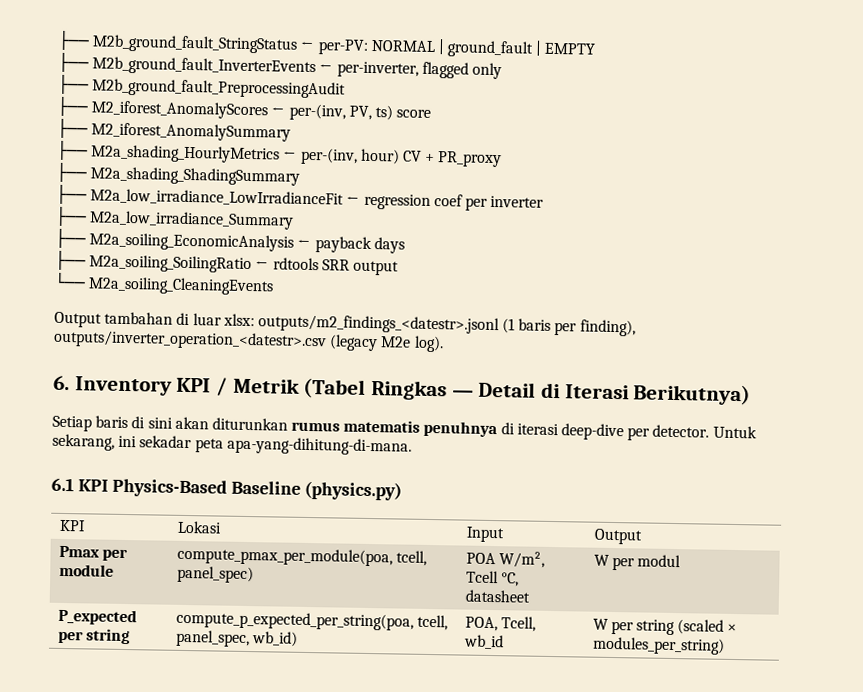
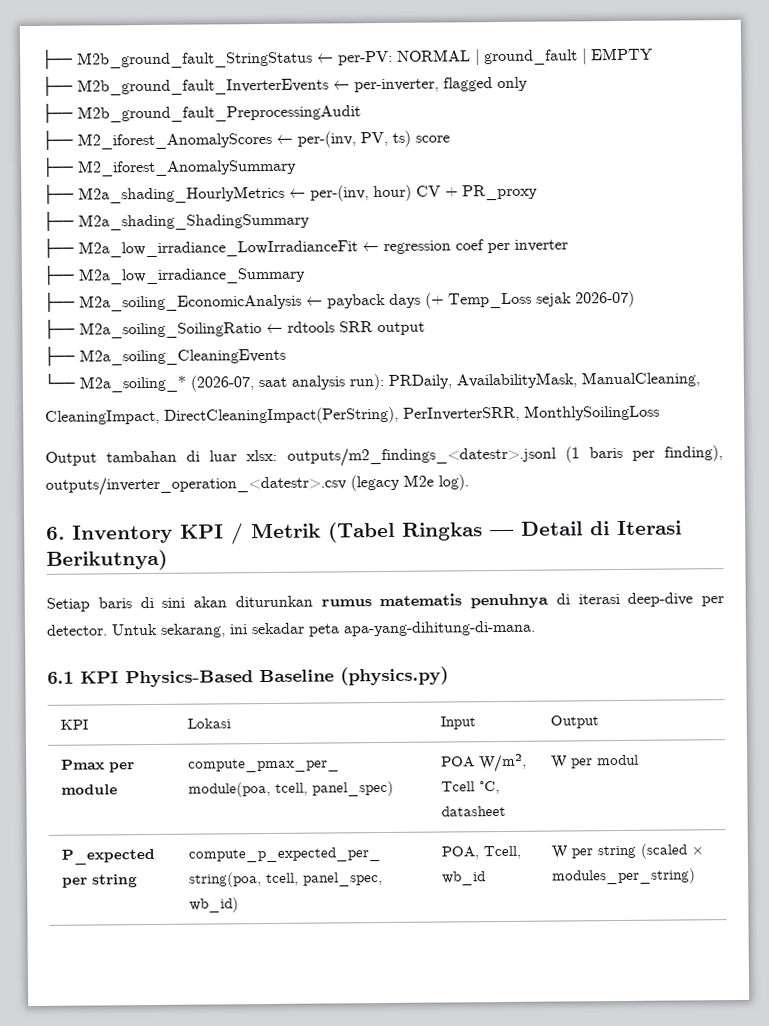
(405, 245) none -> [425,290,635,309] (+ Temp_Loss sejak 2026-07)
(399, 268) none -> [44,345,286,366] // ├── M2a_soiling_CleaningEvents
[88,276,275,296] M2a_soiling_CleaningEvents -> [79,371,700,393] [45,404,660,425] M2a_soiling_* (2026-07, saat analysis run): PRDaily, AvailabilityMask, ManualCleaning, // CleaningImpact, DirectCleaningImpact(PerString), PerInverterSRR, MonthlySoilingLoss

